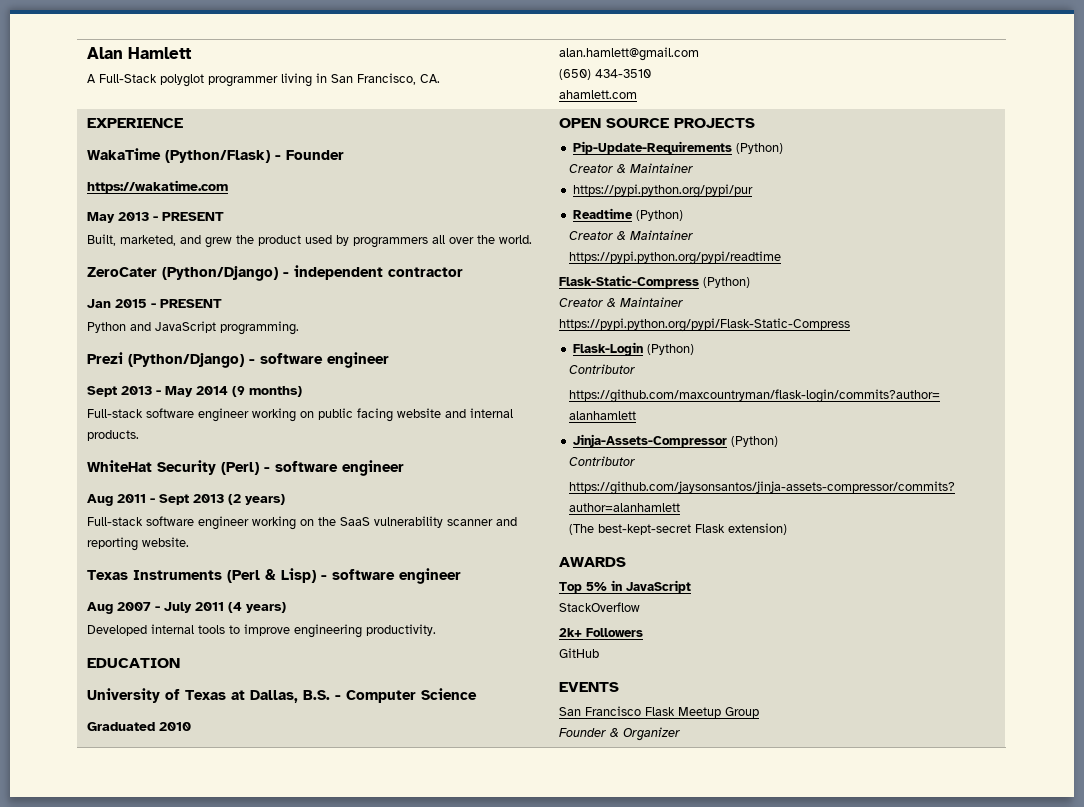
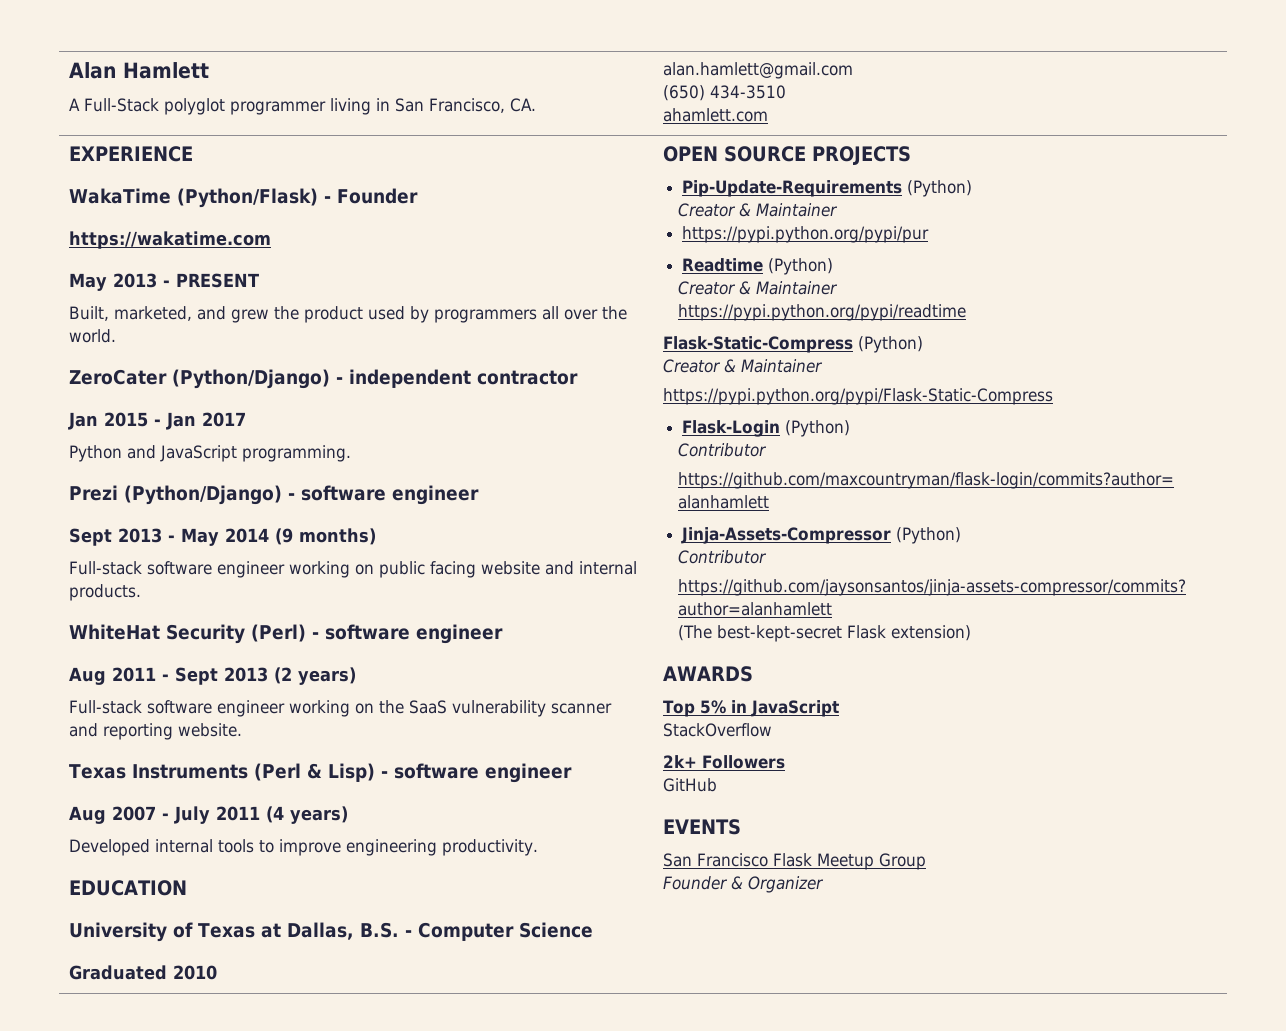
[159,299,222,308] PRESENT -> [166,412,247,430] Jan 2017

